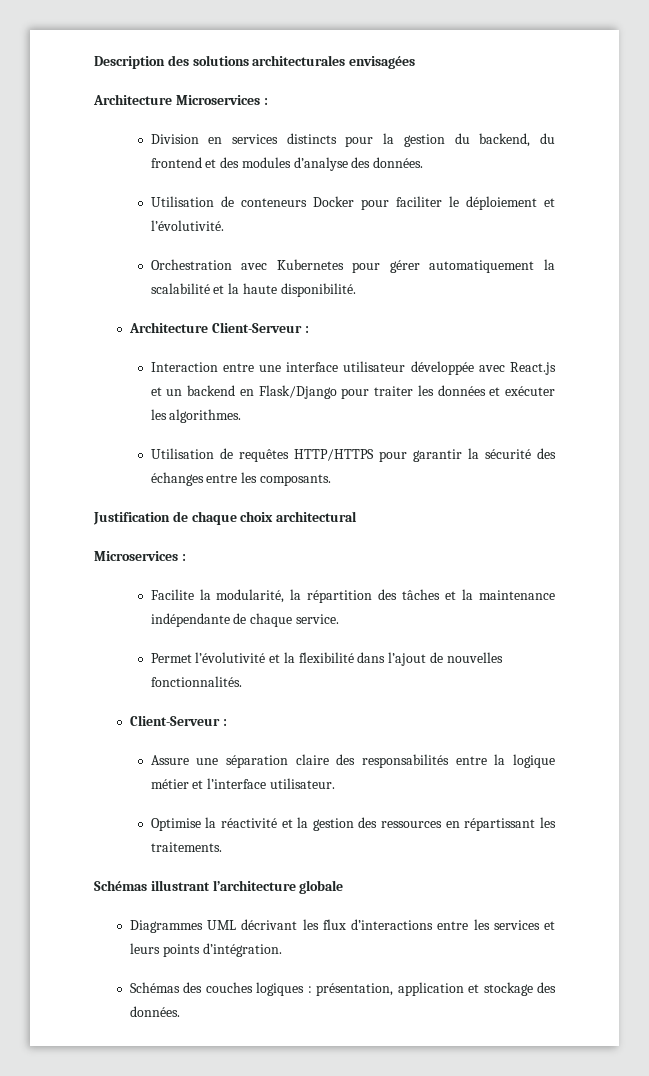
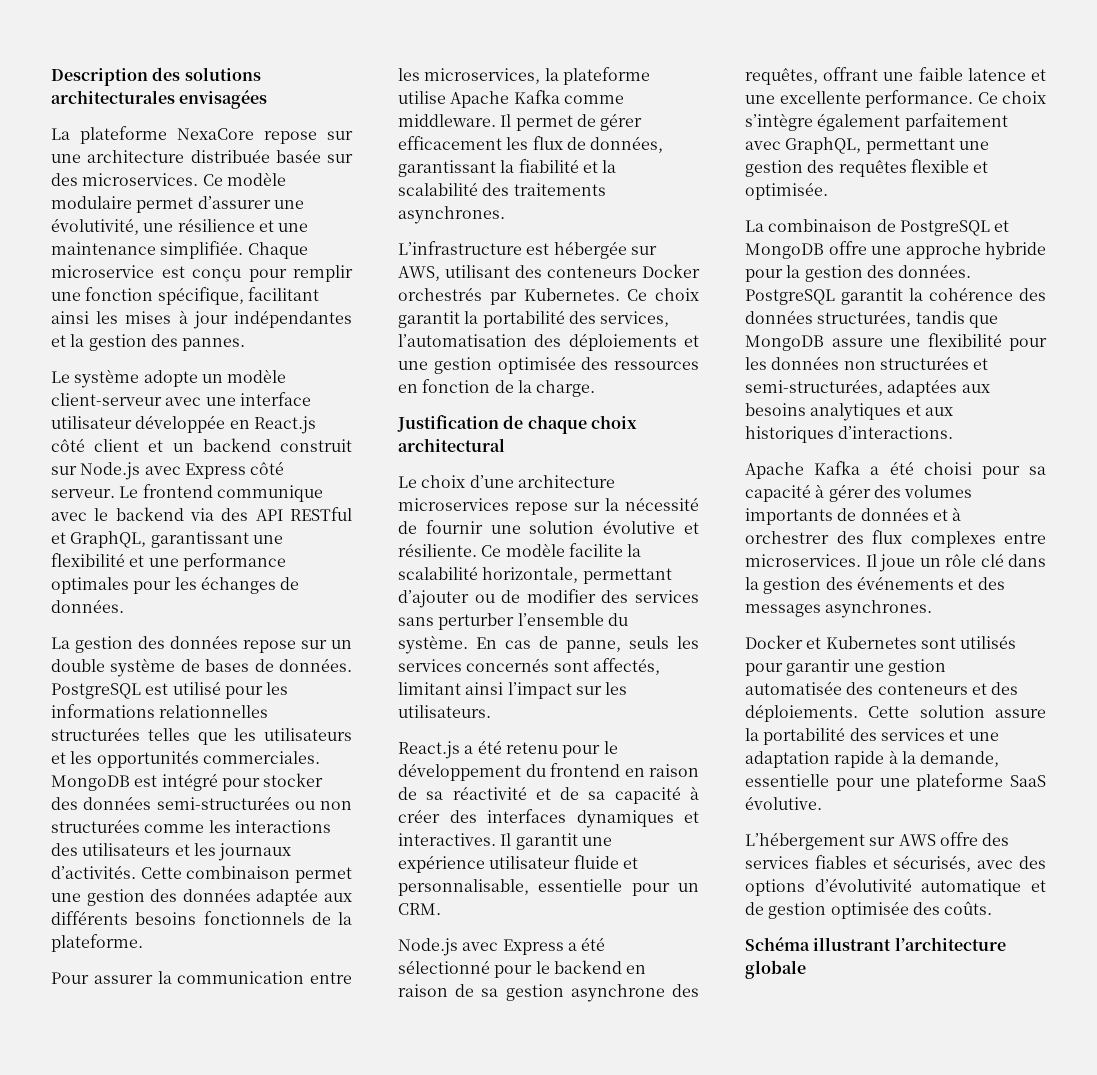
[93,94,268,105] [150,133,556,147] [150,157,424,171] [150,196,555,210] [150,220,224,231] [150,259,555,273] [150,283,356,297] [128,322,309,333] [150,361,556,375] [150,385,555,399] [150,409,242,423] [150,448,556,462] [150,472,331,486] Architecture Microservices : // Division en services distincts pour la gestion du backend, du frontend et des modules d’analyse des données. // Utilisation de conteneurs Docker pour faciliter le déploiement et l’évolutivité. // Orchestration avec Kubernetes pour gérer automatiquement la scalabilité et la haute disponibilité. // Architecture Client-Serveur : // Interaction entre une interface utilisateur développée avec React.js et un backend en Flask/Django pour traiter les données et exécuter les algorithmes. // Utilisation de requêtes HTTP/HTTPS pour garantir la sécurité des échanges entre les composants. -> [51,126,353,144] [51,149,353,163] [51,172,286,186] [51,196,304,213] [51,218,309,235] [51,241,308,259] [51,265,353,282] [51,287,319,305] [51,310,352,329] [51,334,246,351] [51,369,287,388] [51,392,311,406] [51,415,316,434] [51,438,353,452] [51,461,285,480] [51,484,323,502] [51,507,353,521] [51,531,283,548] [51,553,286,571] [51,576,300,594] [51,599,124,613] [51,635,352,653] [51,658,352,677] [51,681,289,699] [51,704,269,718] [51,727,352,745] [51,750,320,768] [51,773,324,791] [51,796,352,810] [51,819,331,833] [51,843,292,861] [51,865,353,883] [51,888,352,906] [51,911,352,925] [51,934,143,952] [51,971,352,984] [398,67,650,85] [398,90,624,108] [398,113,643,131] [398,136,664,153] [398,159,617,177] [398,182,606,196] [398,206,505,224] [398,241,657,259] [398,264,700,281] [398,287,699,305] [398,310,670,328] [398,333,699,351] [398,356,699,374] [398,379,596,397] La plateforme NexaCore repose sur une architecture distribuée basée sur des microservices. Ce modèle modulaire permet d’assurer une évolutivité, une résilience et une maintenance simplifiée. Chaque microservice est conçu pour remplir une fonction spécifique, facilitant ainsi les mises à jour indépendantes et la gestion des pannes. // Le système adopte un modèle client-serveur avec une interface utilisateur développée en React.js côté client et un backend construit sur Node.js avec Express côté serveur. Le frontend communique avec le backend via des API RESTful et GraphQL, garantissant une flexibilité et une performance optimales pour les échanges de données. // La gestion des données repose sur un double système de bases de données. PostgreSQL est utilisé pour les informations relationnelles structurées telles que les utilisateurs et les opportunités commerciales. MongoDB est intégré pour stocker des données semi-structurées ou non structurées comme les interactions des utilisateurs et les journaux d’activités. Cette combinaison permet une gestion des données adaptée aux différents besoins fonctionnels de la plateforme. // Pour assurer la communication entre les microservices, la plateforme utilise Apache Kafka comme middleware. Il permet de gérer efficacement les flux de données, garantissant la fiabilité et la scalabilité des traitements asynchrones. // L’infrastructure est hébergée sur AWS, utilisant des conteneurs Docker orchestrés par Kubernetes. Ce choix garantit la portabilité des services, l’automatisation des déploiements et une gestion optimisée des ressources en fonction de la charge.
[94,551,186,561] [150,589,555,603] [150,613,339,627] [150,652,503,666] [150,676,242,687] [129,715,227,726] [150,754,555,768] [150,778,335,789] [150,817,556,831] [150,842,222,852] [94,880,344,894] [129,919,556,933] [129,943,282,957] [129,982,557,996] [129,1006,180,1017] Microservices : // Facilite la modularité, la répartition des tâches et la maintenance indépendante de chaque service. // Permet l’évolutivité et la flexibilité dans l’ajout de nouvelles fonctionnalités. // Client-Serveur : // Assure une séparation claire des responsabilités entre la logique métier et l’interface utilisateur. // Optimise la réactivité et la gestion des ressources en répartissant les traitements. // Schémas illustrant l’architecture globale // Diagrammes UML décrivant les flux d’interactions entre les services et leurs points d’intégration. // Schémas des couches logiques : présentation, application et stockage des données. -> [398,475,615,488] [398,497,699,515] [398,520,699,534] [398,543,642,557] [398,566,672,584] [398,589,699,608] [398,613,628,630] [398,635,699,654] [398,658,660,675] [398,682,628,699] [398,705,491,718] [398,740,618,759] [398,763,699,781] [398,786,699,804] [398,809,699,828] [398,833,612,850] [398,855,638,873] [398,879,699,896] [398,903,441,915] [398,937,606,956] [398,960,647,978] [398,984,699,1002] [745,67,1046,85] [745,90,1046,108] [745,113,1008,131] [745,137,989,154] [745,159,989,177] [745,182,828,200] [745,219,1010,236] [745,241,1046,260] [745,264,972,282] [745,287,1046,305] [745,310,998,328] [745,333,1047,351] [745,356,989,370] [745,379,990,397] [745,403,953,421] [745,426,954,443] [745,461,1046,479] [745,484,973,502] [745,507,962,525] [745,530,1046,548] [745,553,1046,572] [745,576,1005,594] [745,600,933,618] [745,635,1017,649] [745,659,946,676] [745,681,1019,695] [745,704,1046,722] [745,727,999,745] [745,750,1000,768] [745,773,1046,791] [745,796,822,810] [745,832,1010,850] [745,855,1046,872] [745,878,1046,896] [745,901,993,919] [745,937,1006,951] [745,960,806,979] Le choix d’une architecture microservices repose sur la nécessité de fournir une solution évolutive et résiliente. Ce modèle facilite la scalabilité horizontale, permettant d’ajouter ou de modifier des services sans perturber l’ensemble du système. En cas de panne, seuls les services concernés sont affectés, limitant ainsi l’impact sur les utilisateurs. // React.js a été retenu pour le développement du frontend en raison de sa réactivité et de sa capacité à créer des interfaces dynamiques et interactives. Il garantit une expérience utilisateur fluide et personnalisable, essentielle pour un CRM. // Node.js avec Express a été sélectionné pour le backend en raison de sa gestion asynchrone des requêtes, offrant une faible latence et une excellente performance. Ce choix s’intègre également parfaitement avec GraphQL, permettant une gestion des requêtes flexible et optimisée. // La combinaison de PostgreSQL et MongoDB offre une approche hybride pour la gestion des données. PostgreSQL garantit la cohérence des données structurées, tandis que MongoDB assure une flexibilité pour les données non structurées et semi-structurées, adaptées aux besoins analytiques et aux historiques d’interactions. // Apache Kafka a été choisi pour sa capacité à gérer des volumes importants de données et à orchestrer des flux complexes entre microservices. Il joue un rôle clé dans la gestion des événements et des messages asynchrones. // Docker et Kubernetes sont utilisés pour garantir une gestion automatisée des conteneurs et des déploiements. Cette solution assure la portabilité des services et une adaptation rapide à la demande, essentielle pour une plateforme SaaS évolutive. // L’hébergement sur AWS offre des services fiables et sécurisés, avec des options d’évolutivité automatique et de gestion optimisée des coûts. // Schéma illustrant l’architecture globale

